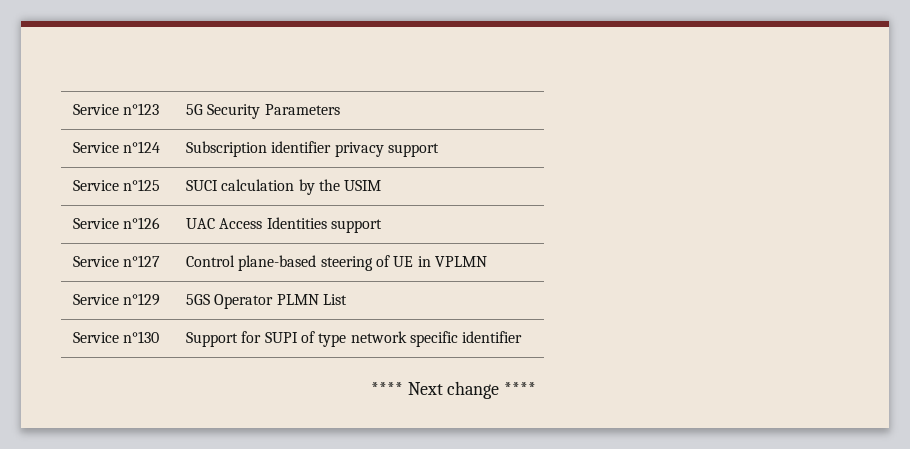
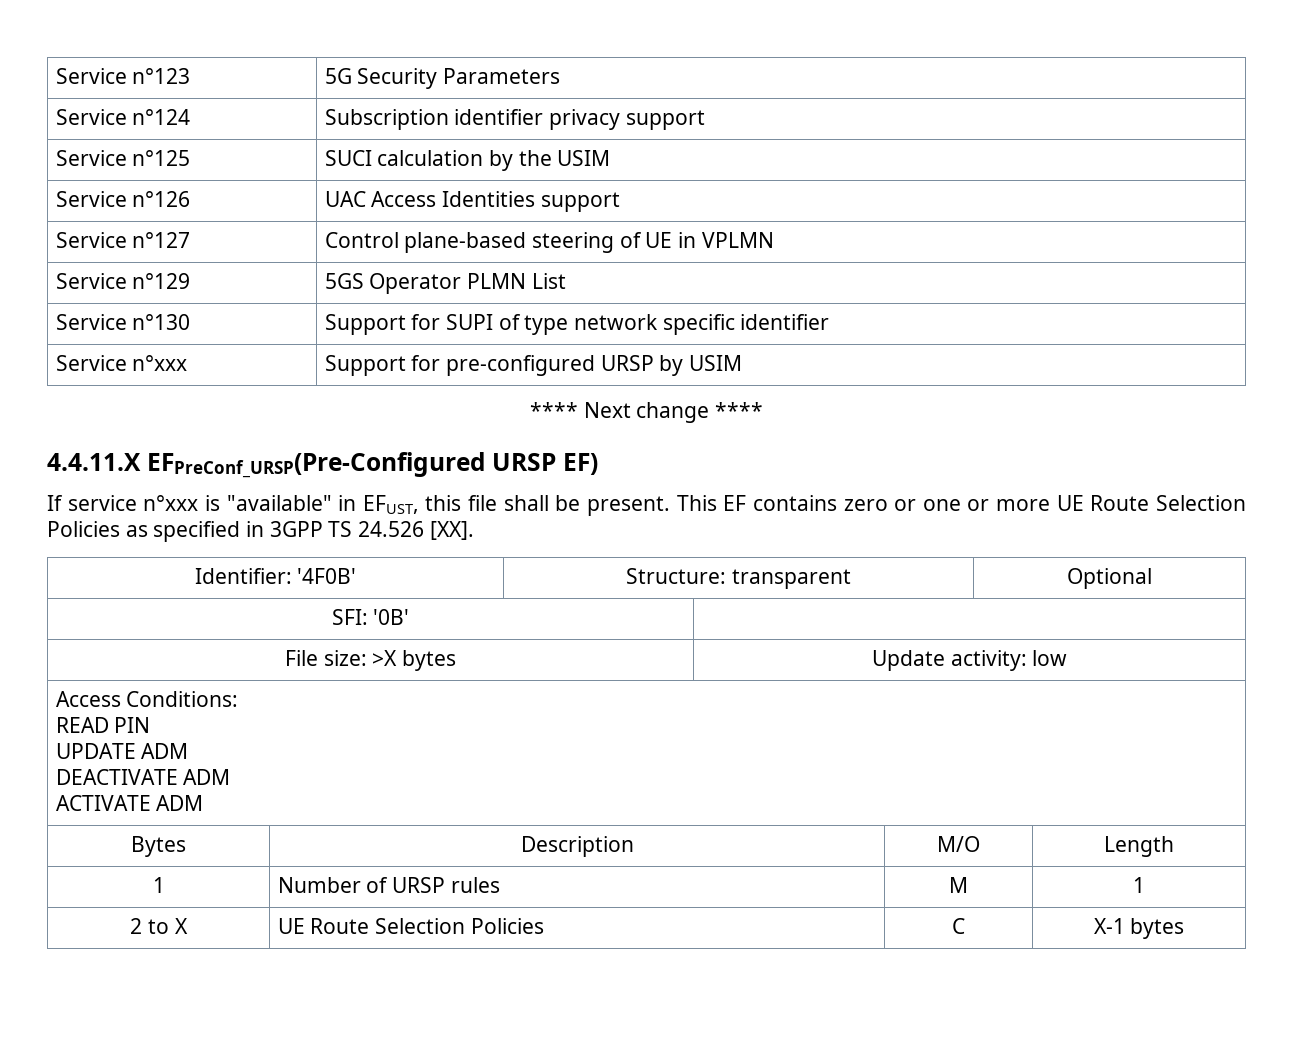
[370,381,537,399] // **** Next change **** -> [55,355,188,371] [324,355,743,376] [529,402,764,423] [47,452,598,478] [47,495,1246,516] [47,521,474,542] [194,568,357,584] [626,568,851,589] [1067,568,1152,589] [331,609,410,625] [284,650,457,671] [871,650,1068,671] [55,691,239,707] [55,717,151,733] [55,743,189,759] [55,769,231,785] [55,795,204,811] [131,836,186,857] [520,836,634,857] [937,836,980,852] [1104,836,1174,857] [152,877,165,893] [277,877,500,893] [949,877,968,893] [1133,877,1145,893] [130,918,188,934] [277,918,544,934] [952,918,965,934] [1093,918,1185,939] // Service n°xxx | Support for pre-configured URSP by USIM // **** Next change **** // 4.4.11.X EFPreConf_URSP(Pre-Configured URSP EF) // If service n°xxx is "available" in EFUST, this file shall be present. This EF contains zero or one or more UE Route Selection Policies as specified in 3GPP TS 24.526 [XX]. // Identifier: '4F0B' | Structure: transparent | Optional // SFI: '0B' | // File size: >X bytes | Update activity: low // Access Conditions: // READ PIN // UPDATE ADM // DEACTIVATE ADM // ACTIVATE ADM // Bytes | Description | M/O | Length // 1 | Number of URSP rules | M | 1 // 2 to X | UE Route Selection Policies | C | X-1 bytes

